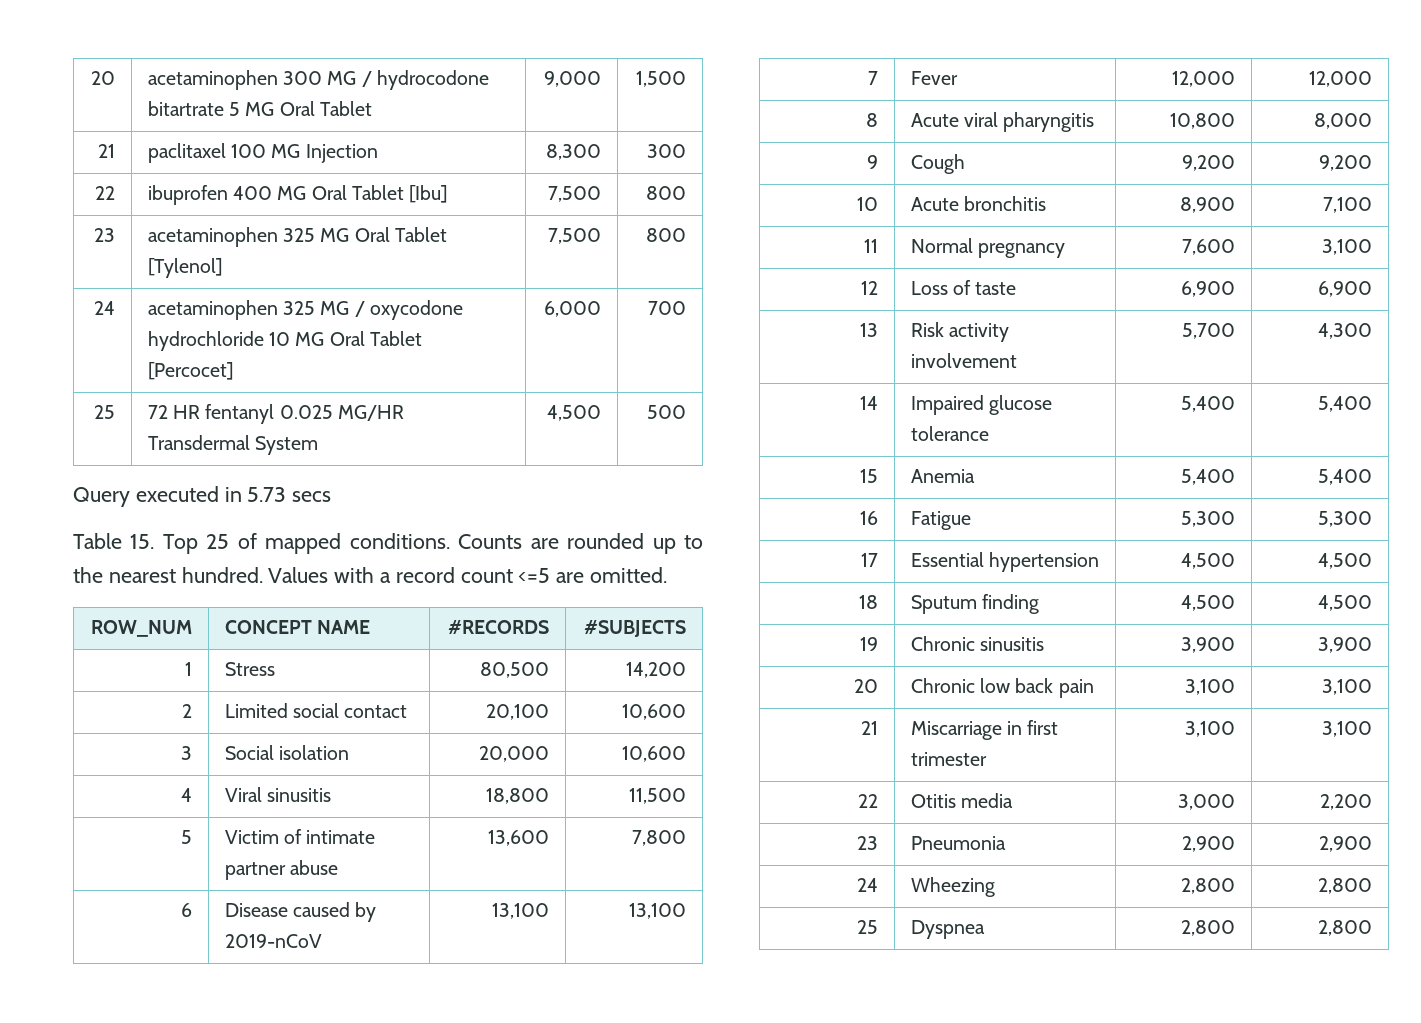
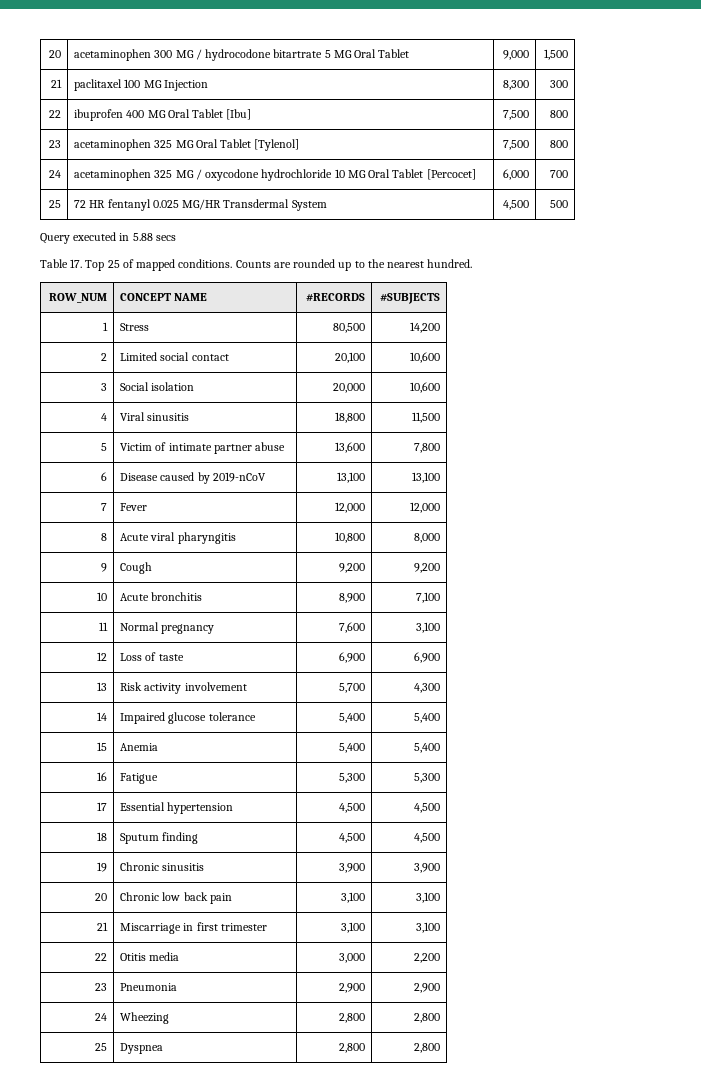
[247,487,287,502] 5.73 -> [132,233,153,241] 5.88
[130,534,155,549] 15. -> [70,259,83,268] 17.
[268,567,668,583] Values with a record count <=5 are omitted. -> (473, 263) none

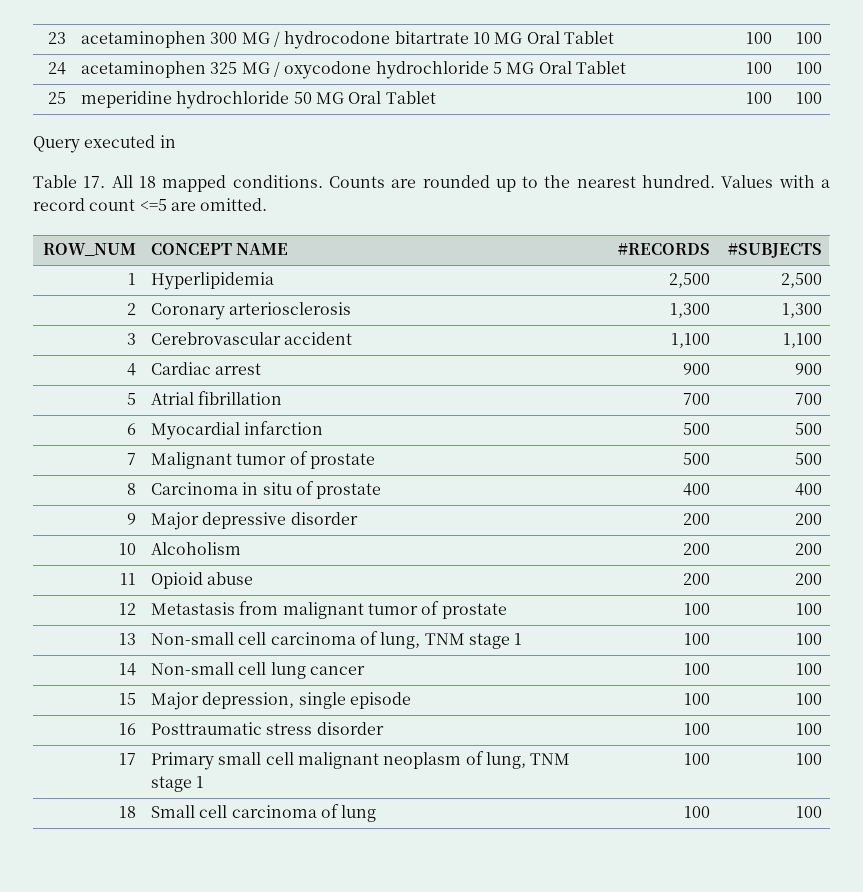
[48,50,61,58] 20 -> [47,32,66,44] 23
[324,49,410,58] [502,50,529,60] [543,49,568,60] [50,79,62,88] [74,79,208,91] [502,80,529,90] [549,80,568,88] [48,110,61,118] [74,109,252,121] [502,110,529,120] [549,110,568,118] [48,140,61,148] [74,139,300,151] [502,140,529,150] [549,140,568,148] 5 MG Oral Tablet | 9,000 | 1,500 // 21 | paclitaxel 100 MG Injection | 8,300 | 300 // 22 | ibuprofen 400 MG Oral Tablet [Ibu] | 7,500 | 800 // 23 | acetaminophen 325 MG Oral Tablet [Tylenol] | 7,500 | 800 -> [473,31,615,44] [745,32,772,44] [795,32,822,44] 10 MG Oral Tablet | 100 | 100
[334,169,476,180] [502,169,529,180] [549,170,568,178] [48,200,61,208] [74,199,327,211] [502,200,529,210] [549,200,568,208] 10 MG Oral Tablet [Percocet] | 6,000 | 700 // 25 | 72 HR fentanyl 0.025 MG/HR Transdermal System | 4,500 | 500 -> [493,61,627,74] [745,62,772,74] [795,62,822,74] [47,92,66,104] [81,91,436,109] [745,92,772,104] [795,92,822,104] 5 MG Oral Tablet | 100 | 100 // 25 | meperidine hydrochloride 50 MG Oral Tablet | 100 | 100
[132,233,176,241] 5.88 secs -> (176, 141) none
[85,259,134,271] Top 25 of -> [111,175,156,188] All 18
(473, 263) none -> [721,175,830,188] [33,198,268,211] Values with a record count <=5 are omitted.
[120,323,150,331] [332,323,365,333] [409,322,440,333] [100,353,107,361] [120,352,229,361] [334,352,365,363] [409,352,440,363] [100,383,107,391] [120,382,195,391] [332,383,365,393] [409,382,440,393] [100,413,107,421] [120,412,190,421] [334,412,365,423] [411,412,440,423] [100,443,107,451] [120,442,286,454] [334,442,365,453] [413,443,440,453] [100,472,107,481] [120,472,266,484] [336,472,365,483] [411,472,440,483] [100,503,107,511] [120,503,148,511] [334,502,365,513] [409,502,440,513] [100,533,107,541] [120,532,236,544] [334,532,365,543] [413,533,440,543] [100,563,107,572] [120,562,153,574] [338,563,365,573] [413,563,440,573] [96,592,107,601] [120,592,203,601] [338,593,365,603] [415,592,440,603] [98,622,108,631] [120,622,215,634] [338,622,365,633] [415,622,440,633] [96,652,107,661] [120,652,184,661] [338,652,365,663] [413,652,440,663] [96,682,107,691] [120,682,247,694] [338,683,365,693] [413,683,440,693] [96,712,107,721] [120,712,256,724] [338,713,365,723] [413,713,440,723] [96,742,107,751] [120,743,159,751] [338,743,365,753] [413,743,440,753] [96,772,107,781] [120,773,159,784] [338,773,365,783] [413,773,440,783] [96,802,107,811] [120,802,234,814] [338,803,365,813] [413,803,440,813] [96,832,107,841] [120,832,199,844] [338,833,365,843] [413,833,440,843] [96,862,107,872] [120,862,205,871] [338,863,365,873] [413,863,440,873] [94,893,107,901] [120,892,232,904] [340,892,365,903] [415,892,440,903] [96,922,108,931] [120,922,267,934] [340,922,365,933] [415,922,440,933] [94,953,107,961] [120,952,180,961] [338,953,365,963] [413,953,440,963] [94,983,107,991] [120,983,178,991] [338,983,365,993] [413,983,440,993] [94,1013,107,1021] [120,1012,170,1024] [338,1013,365,1023] [413,1013,440,1023] [94,1043,107,1051] [120,1043,164,1054] [338,1043,365,1053] [413,1043,440,1053] Stress | 80,500 | 14,200 // 2 | Limited social contact | 20,100 | 10,600 // 3 | Social isolation | 20,000 | 10,600 // 4 | Viral sinusitis | 18,800 | 11,500 // 5 | Victim of intimate partner abuse | 13,600 | 7,800 // 6 | Disease caused by 2019-nCoV | 13,100 | 13,100 // 7 | Fever | 12,000 | 12,000 // 8 | Acute viral pharyngitis | 10,800 | 8,000 // 9 | Cough | 9,200 | 9,200 // 10 | Acute bronchitis | 8,900 | 7,100 // 11 | Normal pregnancy | 7,600 | 3,100 // 12 | Loss of taste | 6,900 | 6,900 // 13 | Risk activity involvement | 5,700 | 4,300 // 14 | Impaired glucose tolerance | 5,400 | 5,400 // 15 | Anemia | 5,400 | 5,400 // 16 | Fatigue | 5,300 | 5,300 // 17 | Essential hypertension | 4,500 | 4,500 // 18 | Sputum finding | 4,500 | 4,500 // 19 | Chronic sinusitis | 3,900 | 3,900 // 20 | Chronic low back pain | 3,100 | 3,100 // 21 | Miscarriage in first trimester | 3,100 | 3,100 // 22 | Otitis media | 3,000 | 2,200 // 23 | Pneumonia | 2,900 | 2,900 // 24 | Wheezing | 2,800 | 2,800 // 25 | Dyspnea | 2,800 | 2,800 -> [151,272,275,290] [668,273,710,288] [780,273,822,288] [126,303,136,315] [151,302,352,320] [669,303,710,318] [781,303,822,318] [126,333,136,345] [151,332,353,345] [670,333,710,348] [782,333,822,348] [126,363,136,376] [151,362,262,375] [682,363,710,375] [794,363,822,375] [126,393,136,405] [151,391,283,405] [682,393,710,405] [794,393,822,405] [126,423,136,435] [151,421,324,440] [682,423,710,435] [794,423,822,435] [126,453,136,465] [151,451,376,469] [682,453,710,465] [794,453,822,465] [126,483,136,495] [151,481,382,499] [682,483,710,496] [794,483,822,496] [126,513,136,525] [151,512,358,530] [682,513,710,525] [794,513,822,525] [118,543,136,555] [151,542,242,555] [682,543,710,555] [794,543,822,555] [119,573,136,585] [151,572,254,589] [682,573,710,585] [794,573,822,585] [118,603,136,615] [151,601,507,619] [683,603,710,615] [795,603,822,615] [118,633,136,645] [151,631,523,649] [683,633,710,645] [795,633,822,645] [118,663,136,676] [151,662,366,679] [683,663,710,675] [795,663,822,675] [118,693,136,705] [151,692,412,710] [683,693,710,705] [795,693,822,705] [118,723,136,735] [151,722,384,735] [683,723,710,735] [795,723,822,735] [118,753,136,765] [151,751,571,770] [151,776,205,792] [683,753,710,765] [795,753,822,765] [118,806,136,818] [151,804,377,822] [683,806,710,818] [795,806,822,818] Hyperlipidemia | 2,500 | 2,500 // 2 | Coronary arteriosclerosis | 1,300 | 1,300 // 3 | Cerebrovascular accident | 1,100 | 1,100 // 4 | Cardiac arrest | 900 | 900 // 5 | Atrial fibrillation | 700 | 700 // 6 | Myocardial infarction | 500 | 500 // 7 | Malignant tumor of prostate | 500 | 500 // 8 | Carcinoma in situ of prostate | 400 | 400 // 9 | Major depressive disorder | 200 | 200 // 10 | Alcoholism | 200 | 200 // 11 | Opioid abuse | 200 | 200 // 12 | Metastasis from malignant tumor of prostate | 100 | 100 // 13 | Non-small cell carcinoma of lung, TNM stage 1 | 100 | 100 // 14 | Non-small cell lung cancer | 100 | 100 // 15 | Major depression, single episode | 100 | 100 // 16 | Posttraumatic stress disorder | 100 | 100 // 17 | Primary small cell malignant neoplasm of lung, TNM stage 1 | 100 | 100 // 18 | Small cell carcinoma of lung | 100 | 100

